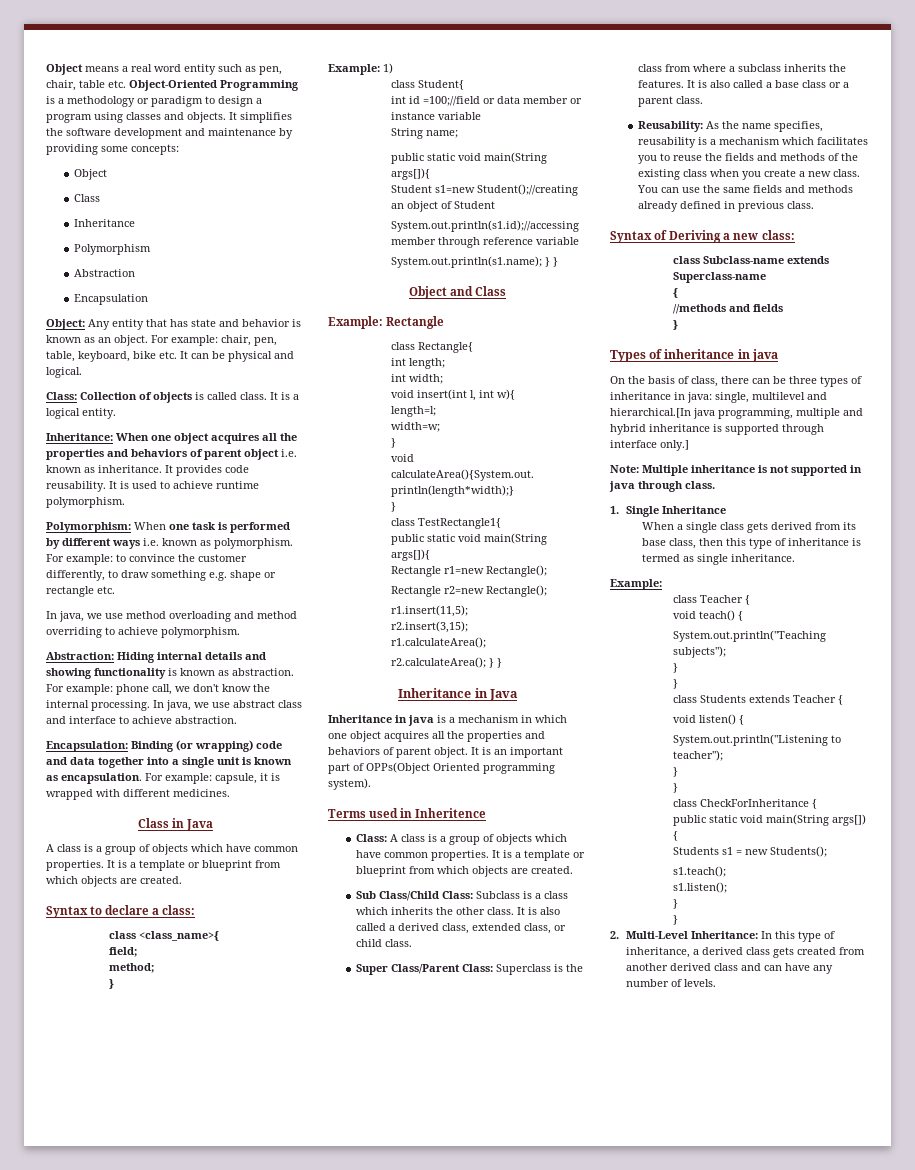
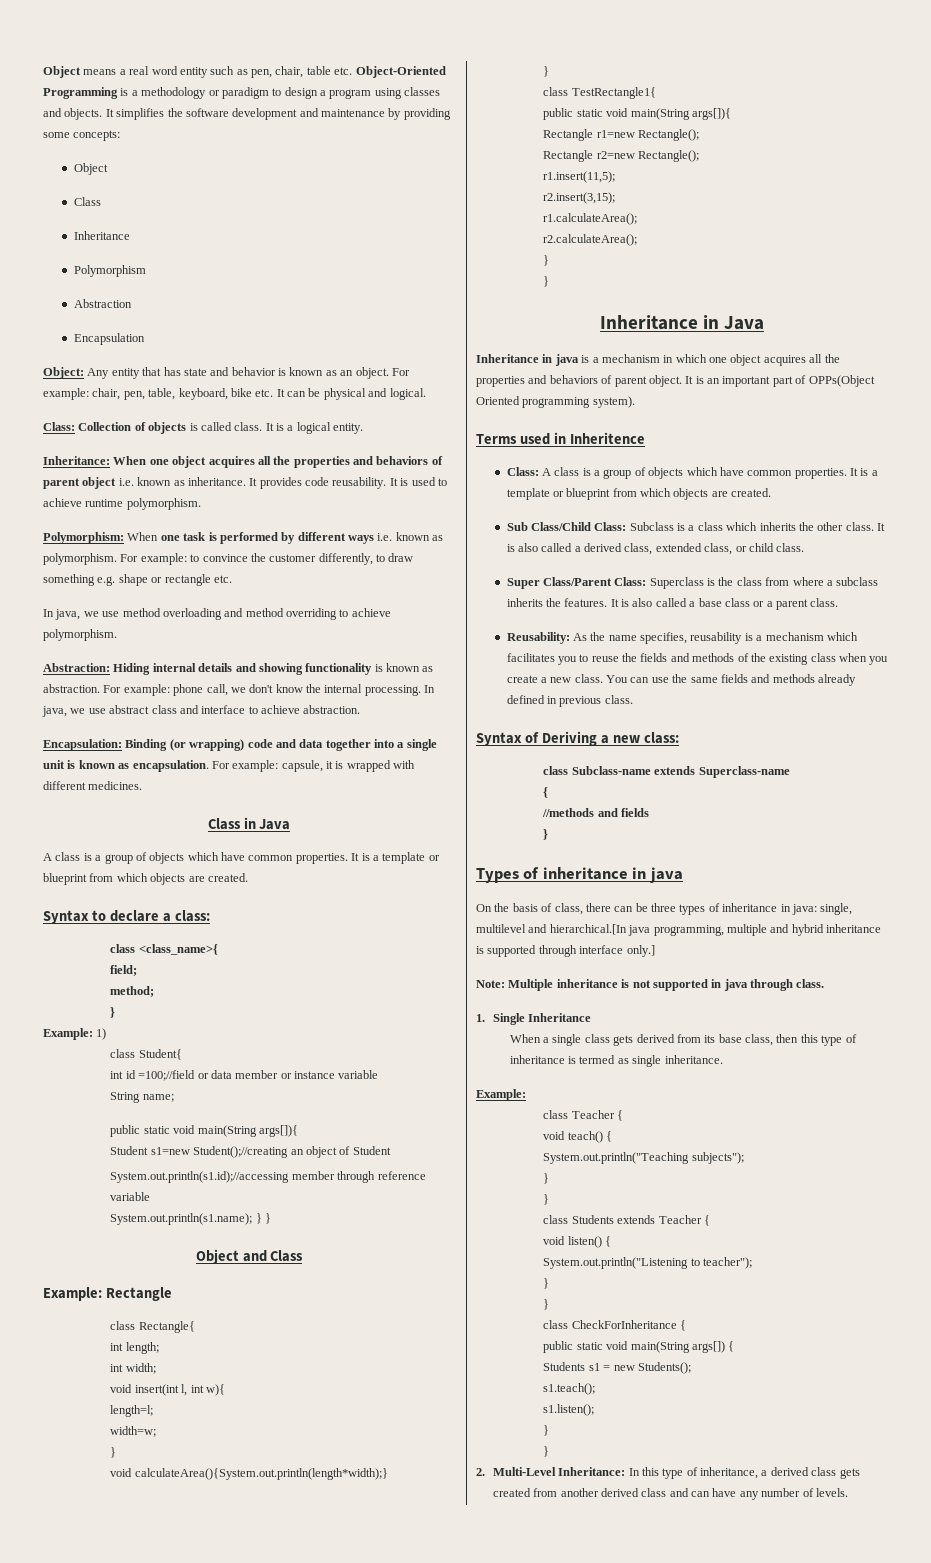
[489,658,495,668] } -> [543,255,550,266] // } //

